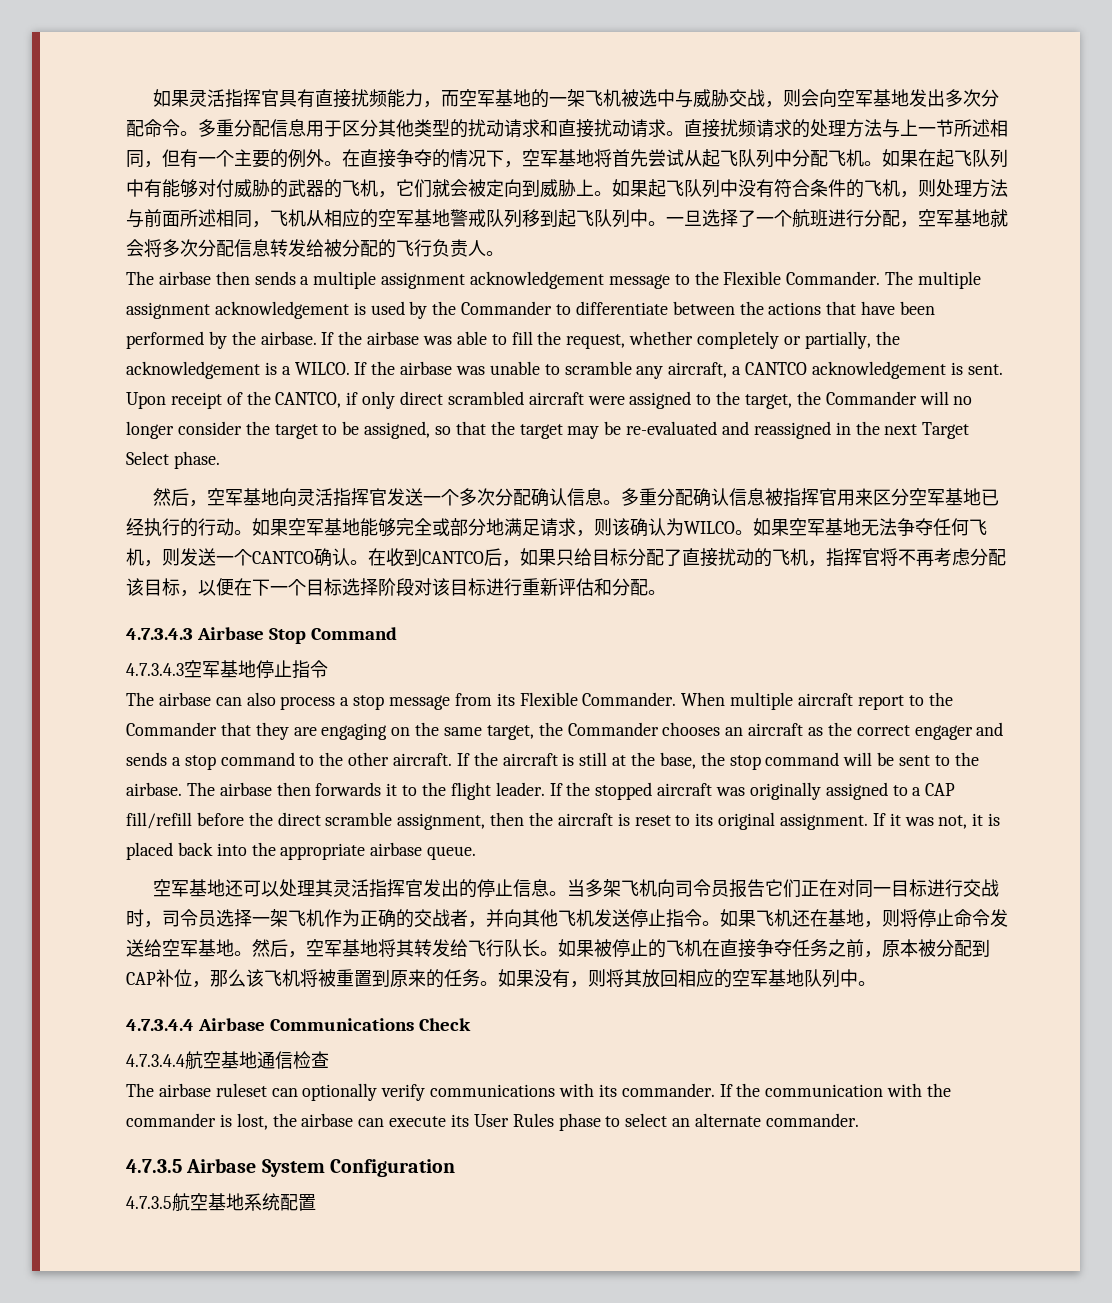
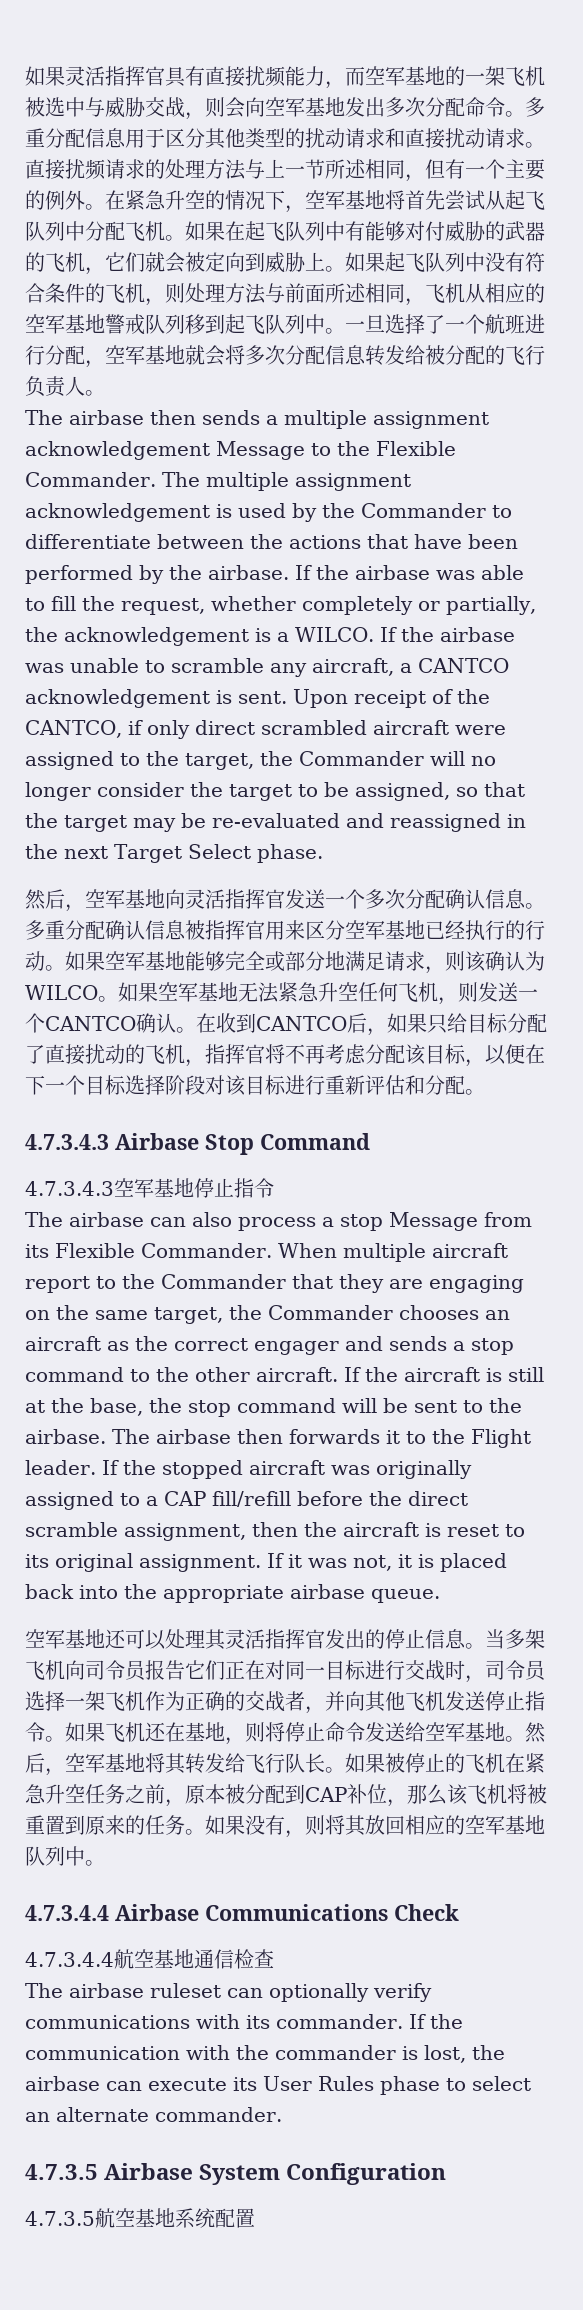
[360,149,432,168] 直接争夺 -> [125,190,205,210] 紧急升空
[608,274,670,289] message -> [216,441,305,460] Message
[897,518,933,536] 争夺 -> [278,982,358,1002] 紧急升空
[389,695,451,710] message -> [389,1212,478,1231] Message
[450,782,491,800] flight -> [471,1429,531,1448] Flight
[720,939,792,958] 直接争夺 -> [525,1753,545,1773] [25,1784,85,1804] 紧急升空

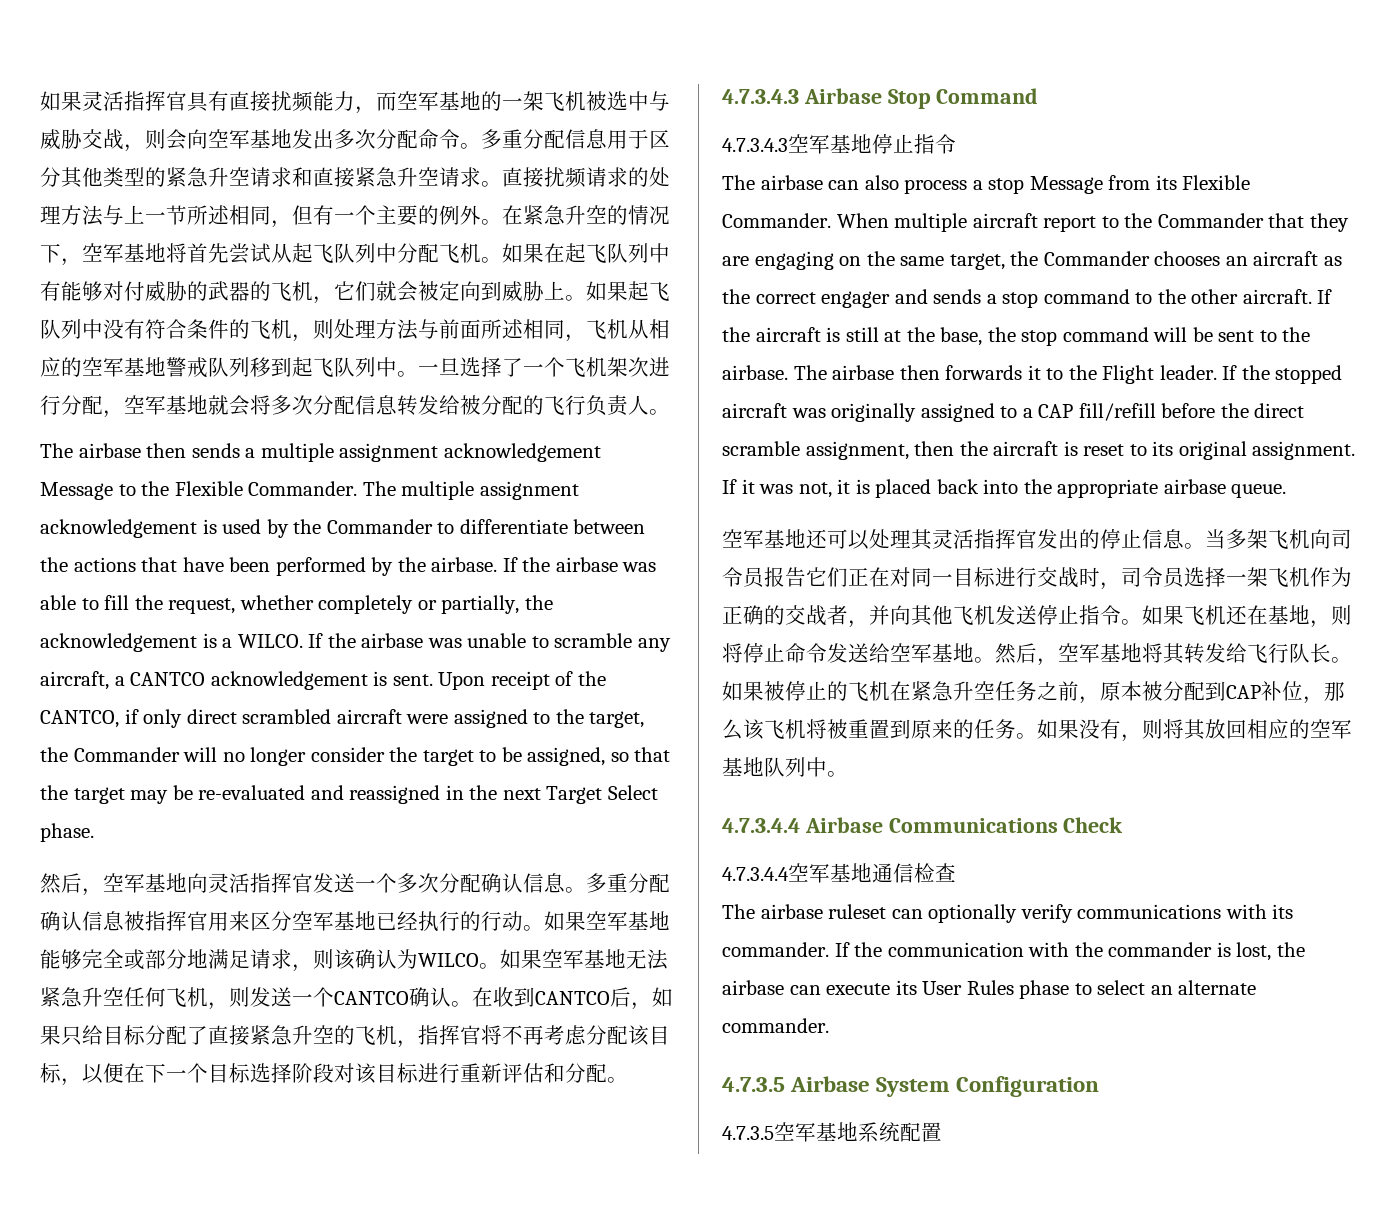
[305,128,345,148] 扰动 -> [166,167,250,187] 紧急升空
[445,128,485,148] 扰动 -> [355,167,439,187] 紧急升空
[485,314,525,334] 航班 -> [565,357,649,377] 飞机架次
[85,1044,125,1064] 扰动 -> [250,1025,334,1045] 紧急升空
[114,1949,154,1969] 航空 -> [788,863,830,883] 空军
[95,2208,135,2228] 航空 -> [774,1122,816,1142] 空军

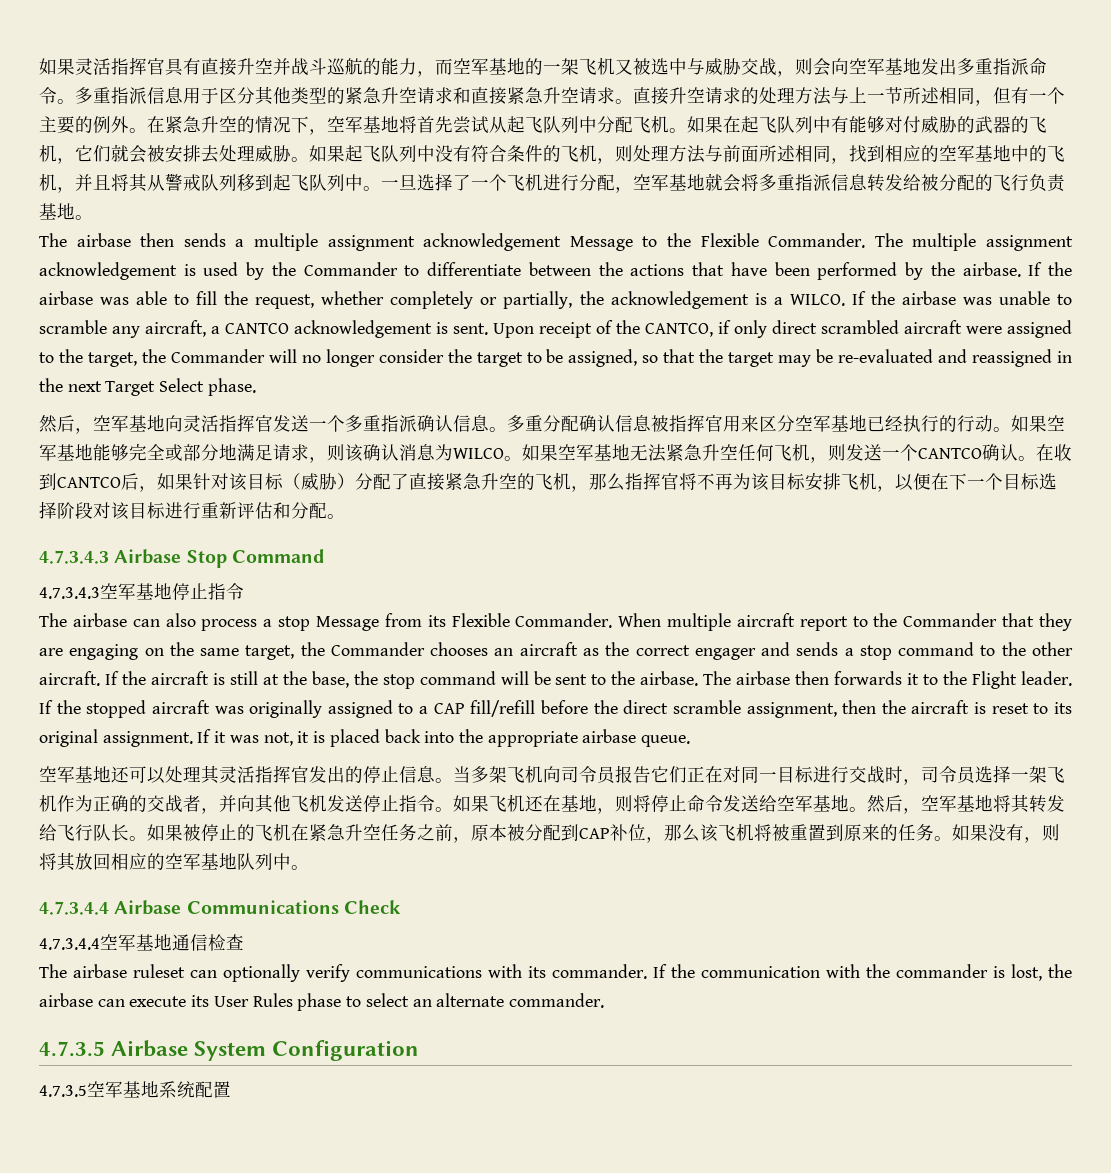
[271,91,313,112] 扰频 -> [237,58,381,76] 升空并战斗巡航的
(586, 101) none -> [615,59,633,75] 又
[355,129,418,149] 次分配 -> [975,58,1029,75] 重指派
[523,129,565,149] 分配 -> [111,87,147,104] 指派
[544,167,586,188] 扰频 -> [669,87,705,104] 升空
[439,281,565,302] 定向到威胁上 -> [165,144,291,163] 安排去处理威胁
[586,319,670,339] [40,357,166,377] 飞机从相应的空军基地 -> [849,145,1065,163] [39,173,165,193] 找到相应的空军基地中的飞机，并且将其从
[607,357,649,377] 架次 -> (543, 182) none
[292,395,355,415] 次分配 -> [777,174,831,191] 重指派
[628,395,649,415] 人 -> [39,203,75,220] 基地
[418,873,481,893] 次分配 -> [363,415,417,432] 重指派
(397, 959) none -> [399,444,435,461] 消息
[61,1025,146,1046] 只给目标 -> [193,473,355,491] 针对该目标（威胁）
(418, 1044) none -> [589,473,625,491] 那么
[544,1025,670,1046] [40,1063,62,1083] 考虑分配该目标 -> [733,472,877,491] 为该目标安排飞机

